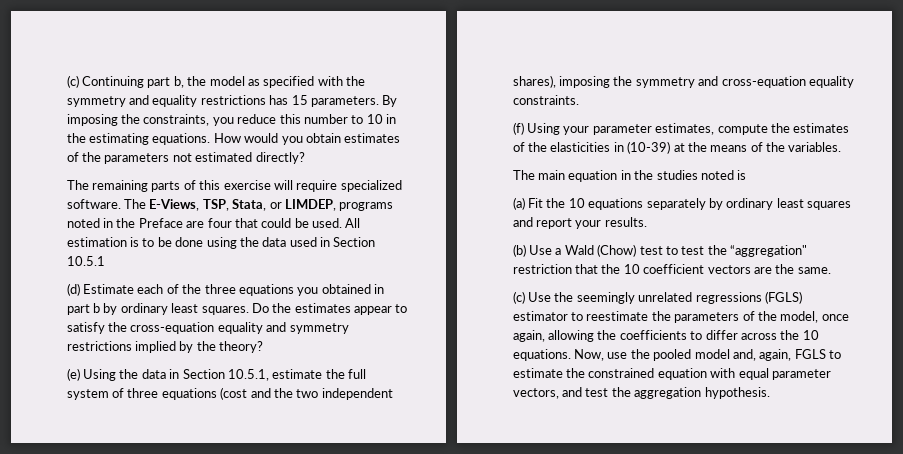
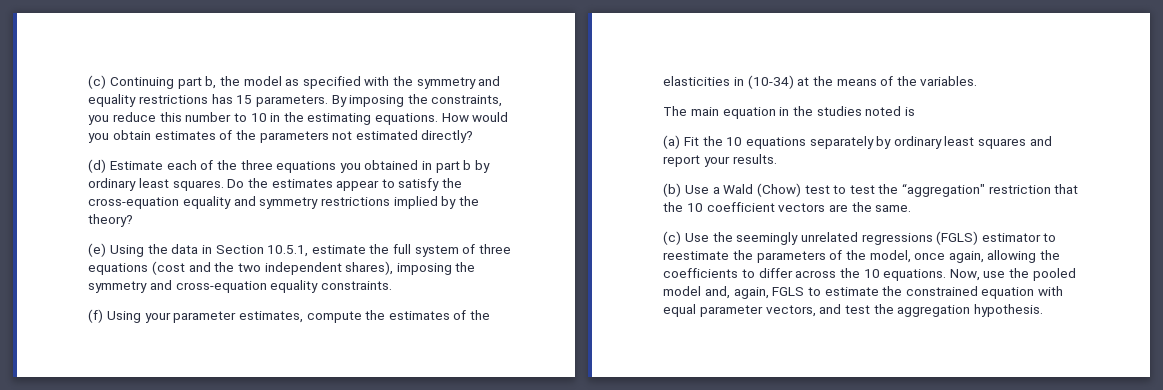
[66,180,402,192] [66,199,394,211] [66,218,361,228] [66,237,376,249] [66,256,105,266] // The remaining parts of this exercise will require specialized software. The E-Views, TSP, Stata, or LIMDEP, programs noted in the Preface are four that could be used. All estimation is to be done using the data used in Section 10.5.1 -> (474, 136) none
[627,141,671,154] (10-39) -> [747,75,794,89] (10-34)

